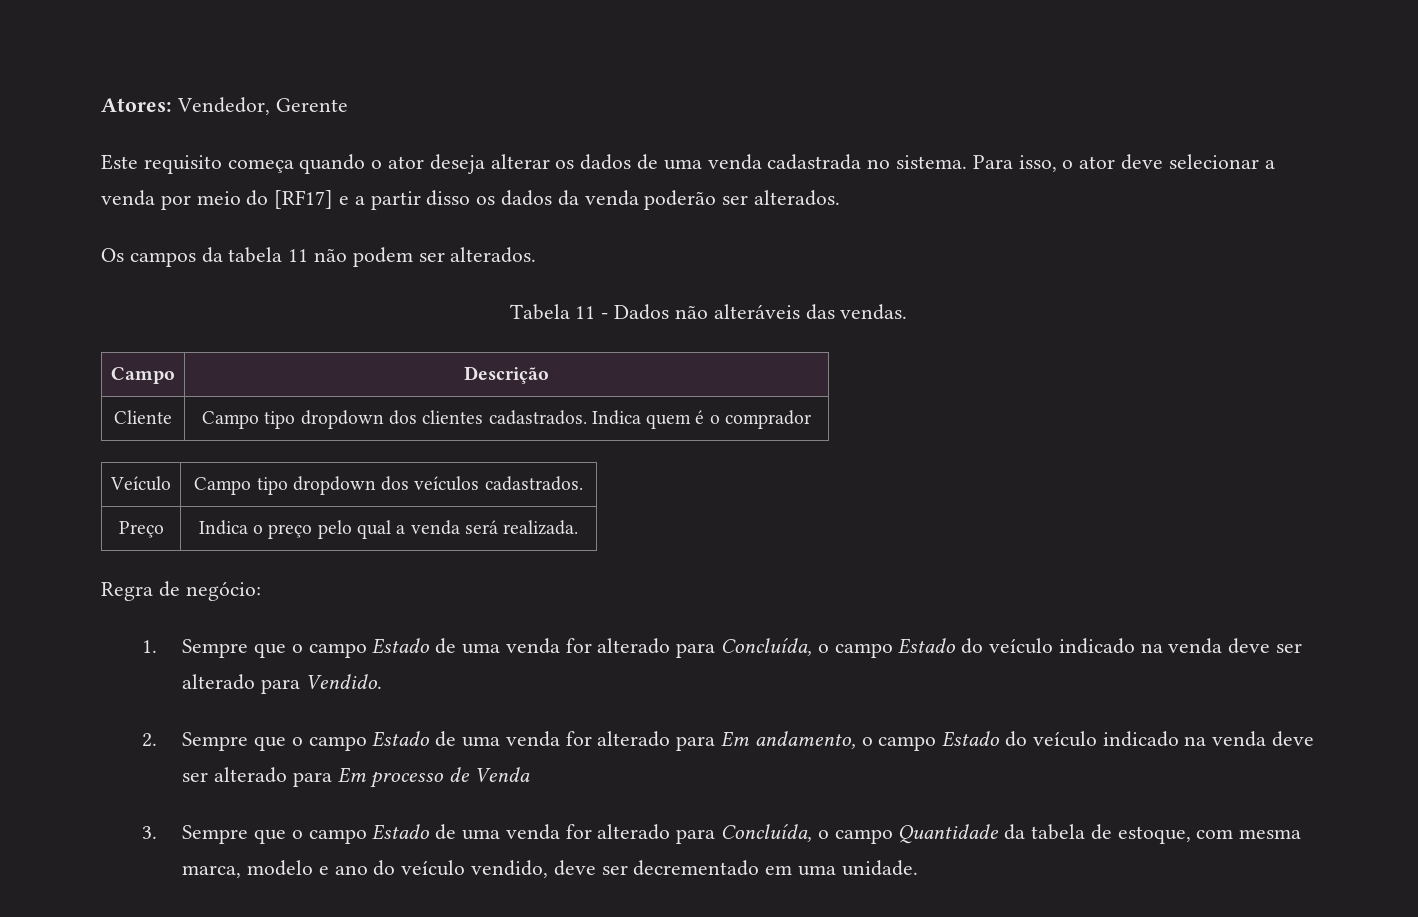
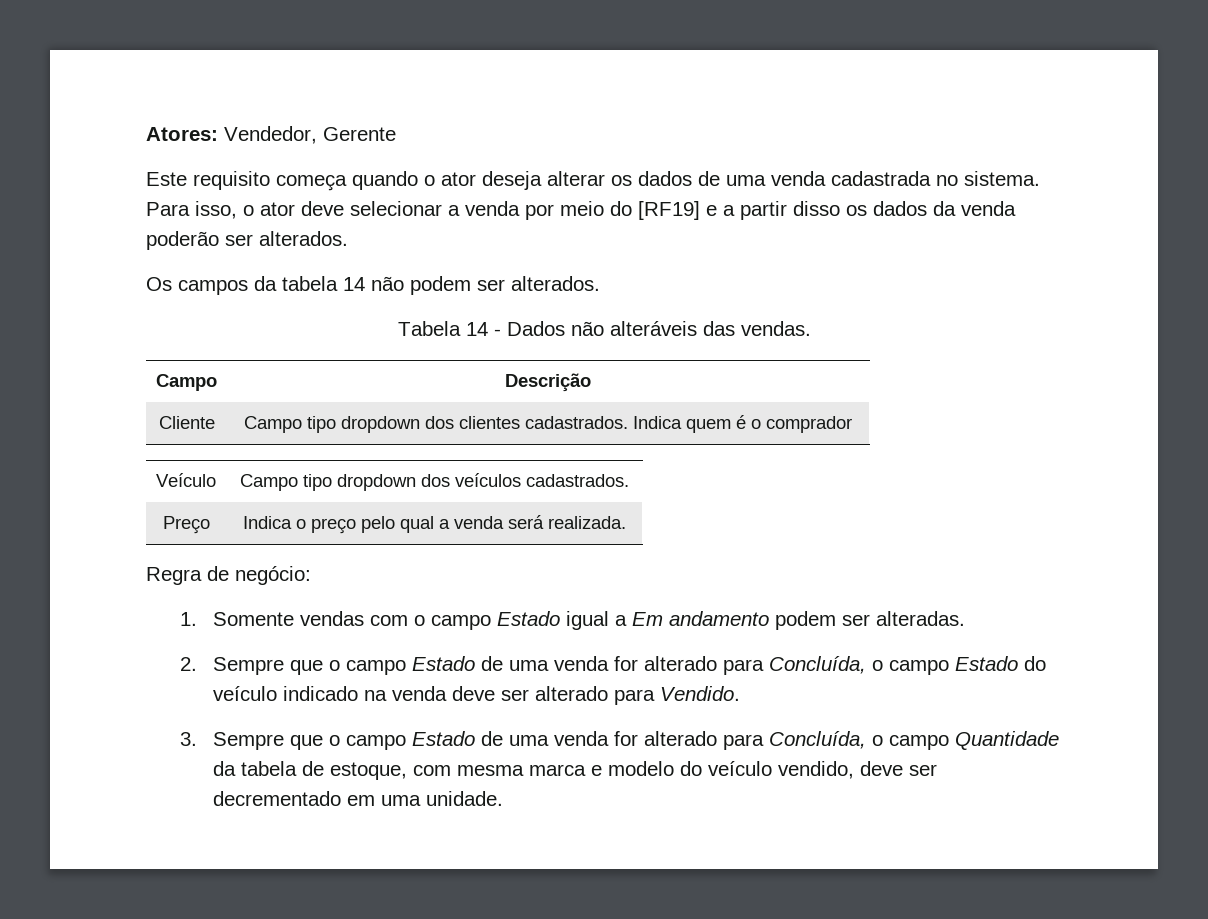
[274,190,334,209] [RF17] -> [638,201,700,220] [RF19]
[288,249,309,262] 11 -> [343,277,365,291] 14
[575,306,596,319] 11 -> [465,322,488,336] 14
(157, 646) none -> [213,611,966,630] [179,657,197,671] Somente vendas com o campo Estado igual a Em andamento podem ser alteradas. // 2.
[141,733,157,747] 2. -> [179,732,197,746] 3.
[720,731,1315,751] [182,767,530,788] [141,824,716,844] Em andamento, o campo Estado do veículo indicado na venda deve ser alterado para Em processo de Venda // 3. Sempre que o campo Estado de uma venda for alterado para -> (765, 742) none
[182,860,368,878] marca, modelo e ano -> [529,761,675,776] marca e modelo

